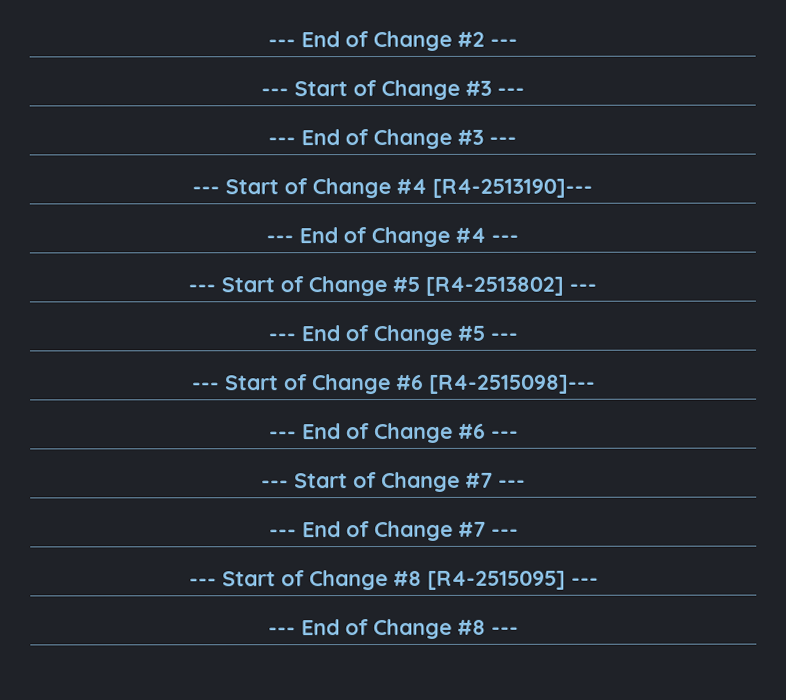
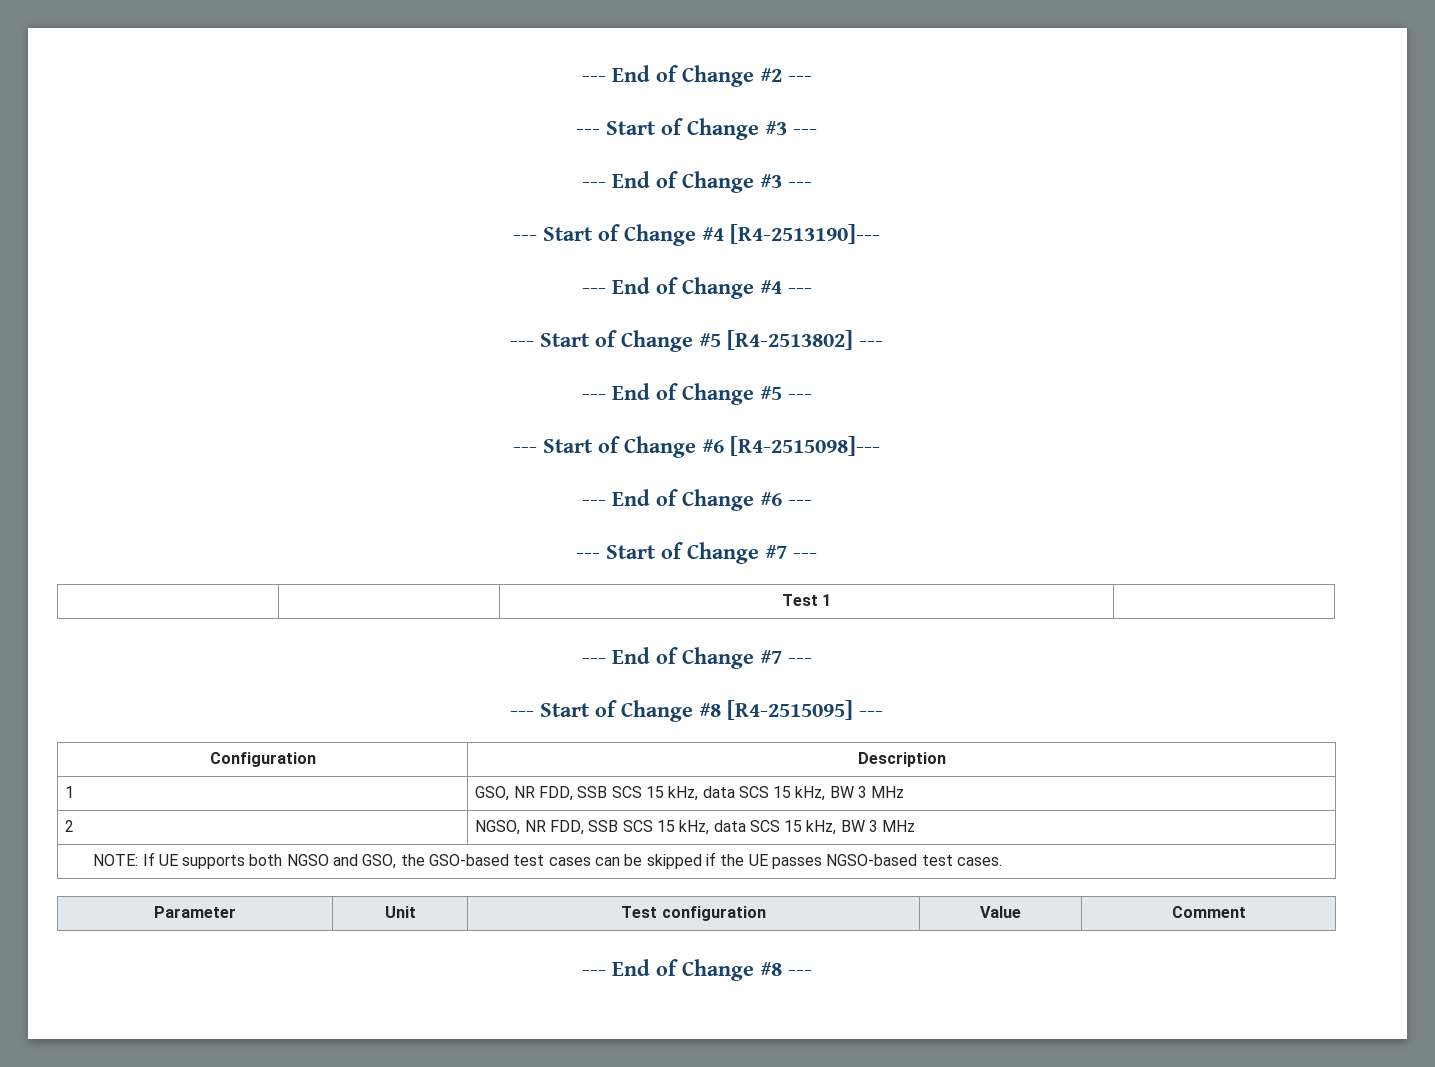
(526, 483) none -> [781,594,832,606] // | | Test 1 |
(599, 581) none -> [209,752,316,767] [857,752,946,767] [65,786,75,798] [475,786,905,801] [65,820,75,832] [475,820,916,835] [93,852,1002,869] [154,906,236,918] [384,906,416,918] [621,906,766,921] [980,906,1021,918] [1171,906,1246,918] // Configuration | Description // 1 | GSO, NR FDD, SSB SCS 15 kHz, data SCS 15 kHz, BW 3 MHz // 2 | NGSO, NR FDD, SSB SCS 15 kHz, data SCS 15 kHz, BW 3 MHz // NOTE: If UE supports both NGSO and GSO, the GSO-based test cases can be skipped if the UE passes NGSO-based test cases. // Parameter | Unit | Test configuration | Value | Comment

